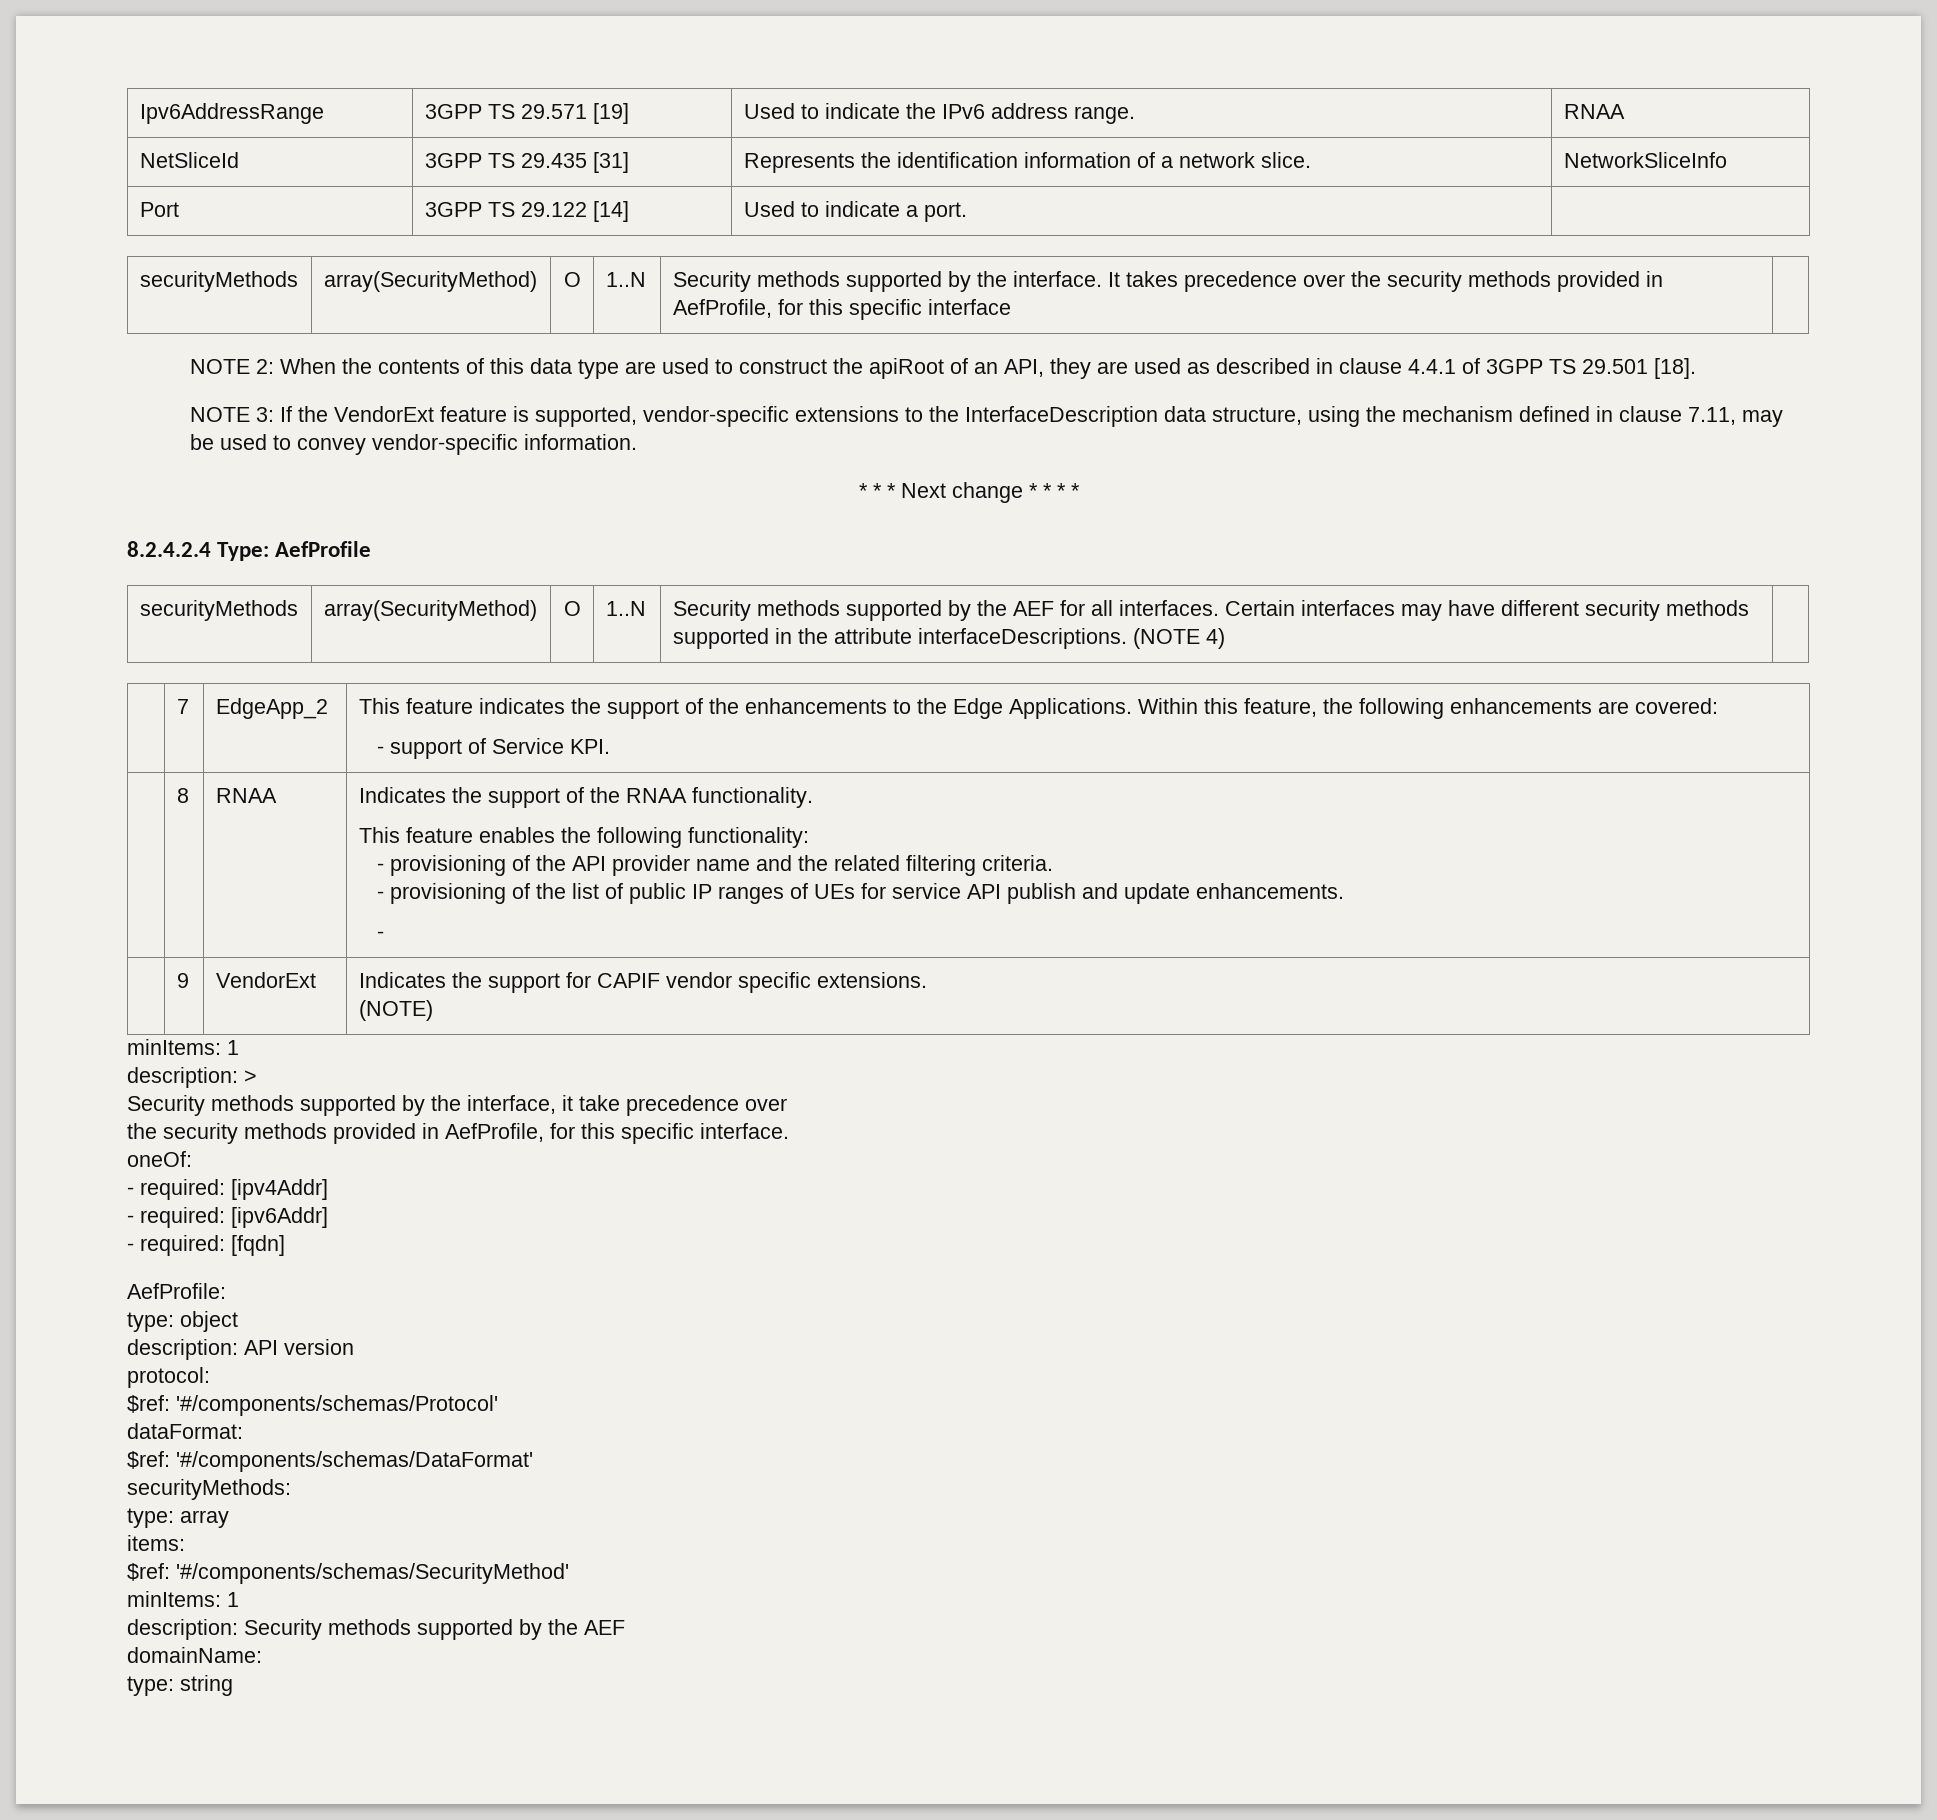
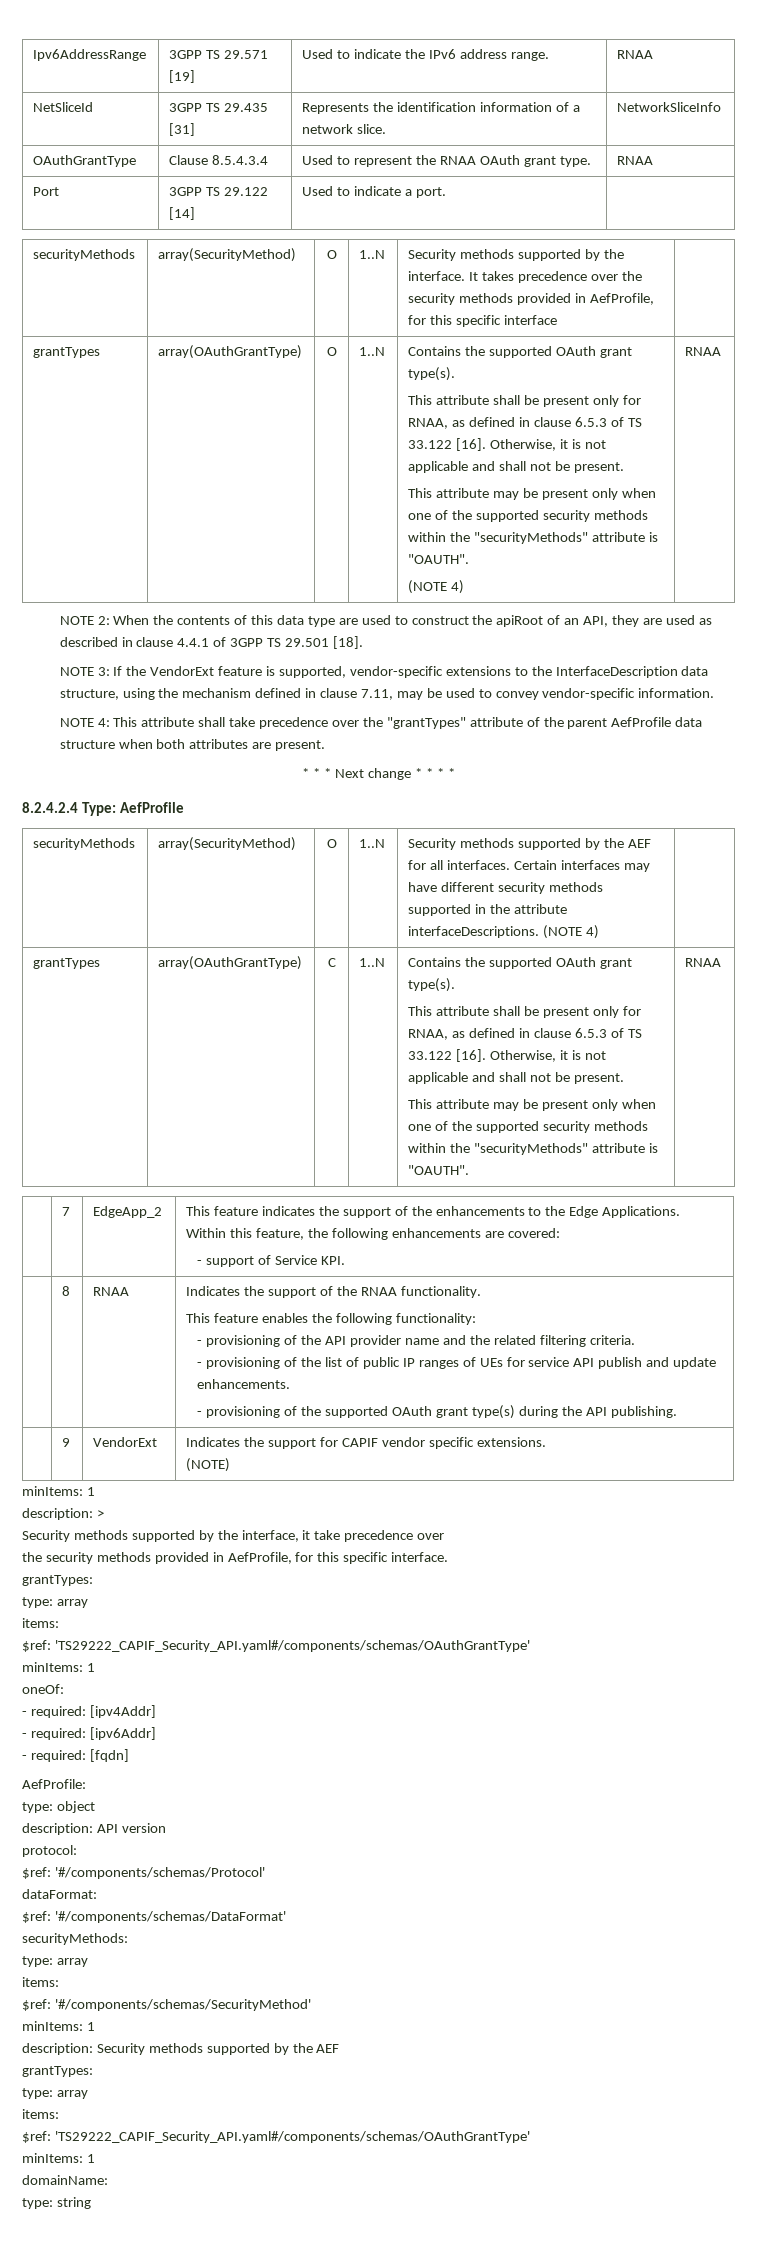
(1727, 160) none -> [33,155,137,167] [169,155,269,165] [302,155,591,167] [617,156,654,165] // OAuthGrantType | Clause 8.5.4.3.4 | Used to represent the RNAA OAuth grant type. | RNAA
(1011, 307) none -> [33,347,101,358] [158,345,303,359] [326,347,337,356] [359,347,386,356] [408,346,632,358] [408,367,456,381] [408,395,641,407] [408,417,642,429] [408,438,606,451] [408,461,624,473] [408,488,656,500] [408,510,648,522] [408,532,658,544] [408,554,470,564] [408,580,465,594] [685,347,722,356] // grantTypes | array(OAuthGrantType) | O | 1..N | Contains the supported OAuth grant type(s). // This attribute shall be present only for RNAA, as defined in clause 6.5.3 of TS 33.122 [16]. Otherwise, it is not applicable and shall not be present. // This attribute may be present only when one of the supported security methods within the "securityMethods" attribute is "OAUTH". // (NOTE 4) | RNAA
(637, 442) none -> [59,717,703,729] [59,739,326,751] // NOTE 4: This attribute shall take precedence over the "grantTypes" attribute of the parent AefProfile data structure when both attributes are present.
(1225, 638) none -> [33,958,101,969] [158,956,303,970] [327,958,336,967] [359,958,386,967] [408,957,632,969] [408,978,456,992] [408,1006,641,1018] [408,1028,642,1040] [408,1049,606,1062] [408,1072,624,1084] [408,1099,656,1111] [408,1121,648,1133] [408,1143,658,1155] [408,1165,470,1175] [685,958,722,967] // grantTypes | array(OAuthGrantType) | C | 1..N | Contains the supported OAuth grant type(s). // This attribute shall be present only for RNAA, as defined in clause 6.5.3 of TS 33.122 [16]. Otherwise, it is not applicable and shall not be present. // This attribute may be present only when one of the supported security methods within the "securityMethods" attribute is "OAUTH". | RNAA
(385, 935) none -> [206,1405,677,1419] provisioning of the supported OAuth grant type(s) during the API publishing.
(789, 1131) none -> [22,1575,93,1586] [22,1597,88,1608] [22,1618,59,1628] [22,1640,530,1652] [22,1662,95,1672] // grantTypes: // type: array // items: // $ref: 'TS29222_CAPIF_Security_API.yaml#/components/schemas/OAuthGrantType' // minItems: 1
(625, 1627) none -> [22,2066,93,2077] [22,2088,88,2099] [22,2109,59,2119] [22,2131,530,2143] [22,2153,95,2163] // grantTypes: // type: array // items: // $ref: 'TS29222_CAPIF_Security_API.yaml#/components/schemas/OAuthGrantType' // minItems: 1

